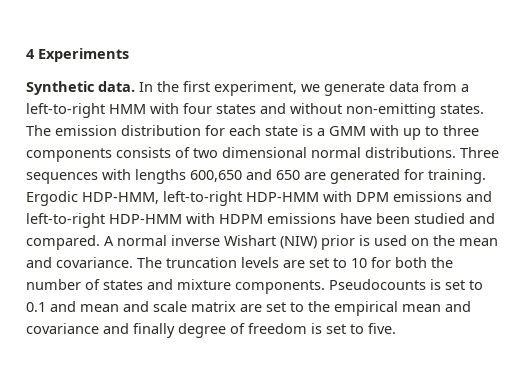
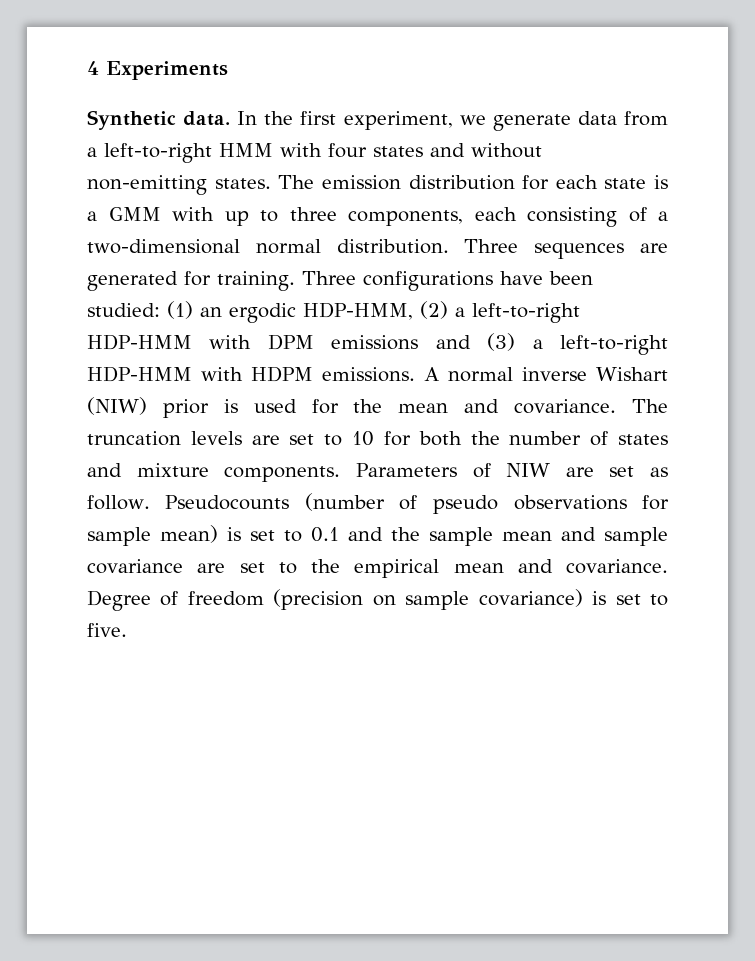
[26,147,499,162] [26,169,486,184] [26,191,159,206] components consists of two dimensional normal distributions. Three sequences with lengths 600,650 and 650 are generated for training. Ergodic HDP-HMM, -> [348,207,668,227] [87,239,668,259] [87,271,593,291] [87,301,465,323] components, each consisting of a two-dimensional normal distribution. Three sequences are generated for training. Three configurations have been studied: (1) an ergodic HDP-HMM, (2) a
(492, 196) none -> [487,333,543,351] (3) a
[267,213,495,224] [26,235,100,250] emissions have been studied and compared. -> [322,367,415,382] emissions.
[411,238,429,246] on -> [311,399,339,414] for
[329,279,426,290] Pseudocounts -> [355,463,668,478] [87,493,669,514] [87,525,218,546] Parameters of NIW are set as follow. Pseudocounts (number of pseudo observations for sample mean)
[80,301,236,312] mean and scale matrix -> [391,527,668,546] [87,559,183,574] the sample mean and sample covariance
[26,323,307,338] covariance and finally degree of freedom -> [566,559,668,574] [87,589,583,611] covariance. Degree of freedom (precision on sample covariance)

